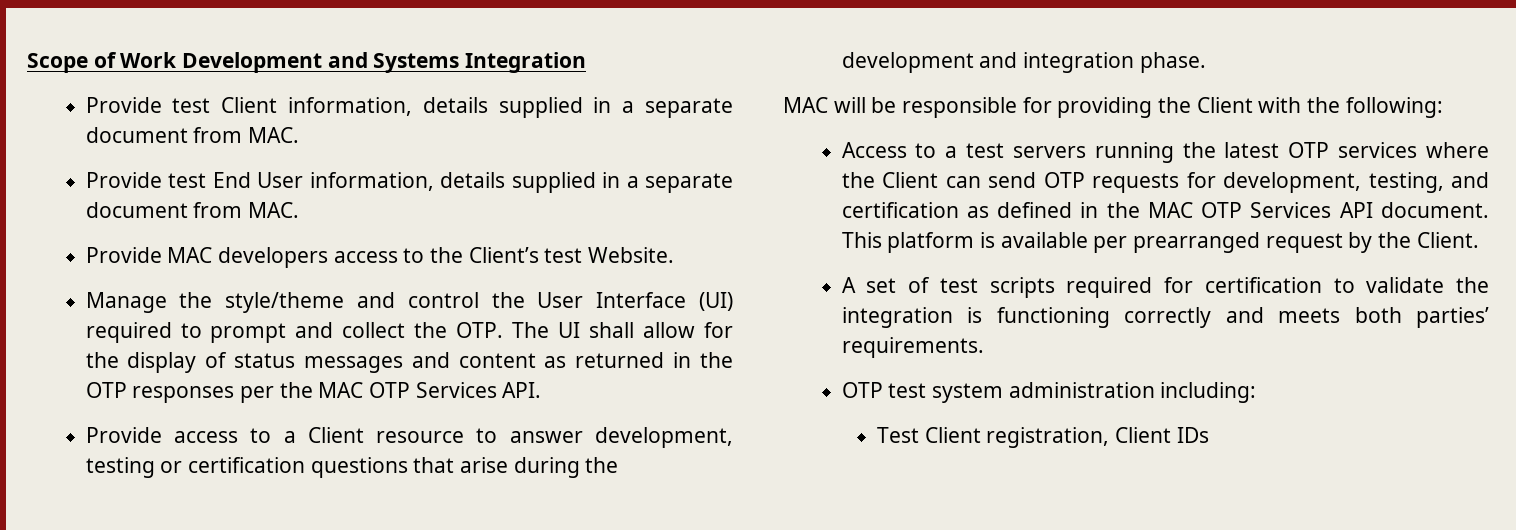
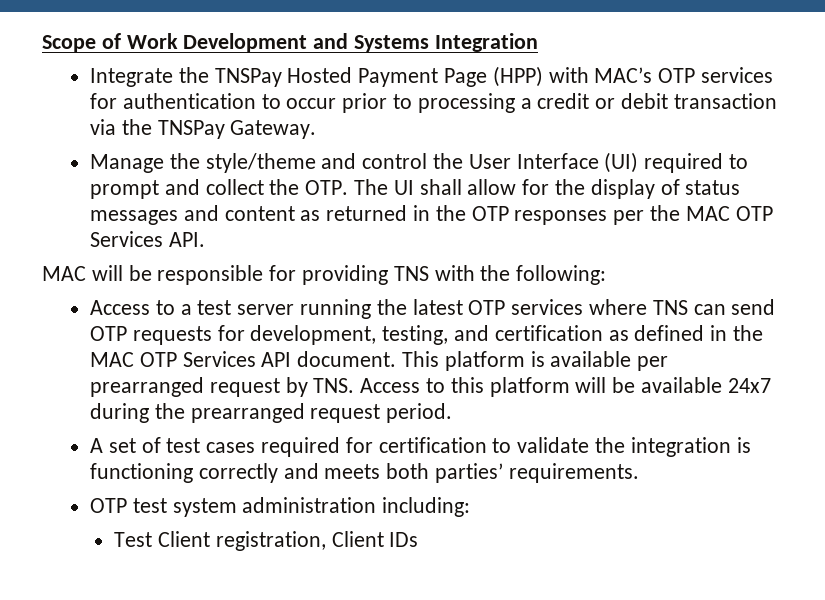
[85,97,733,118] [85,127,299,143] [85,172,734,193] [85,202,299,218] [85,247,674,268] Provide test Client information, details supplied in a separate document from MAC. // Provide test End User information, details supplied in a separate document from MAC. // Provide MAC developers access to the Client’s test Website. -> [89,66,774,87] [89,93,777,113] [89,119,317,139] Integrate the TNSPay Hosted Payment Page (HPP) with MAC’s OTP services for authentication to occur prior to processing a credit or debit transaction via the TNSPay Gateway.
[85,427,733,448] [85,457,619,478] [841,52,1206,73] // Provide access to a Client resource to answer development, testing or certification questions that arise during the development and integration phase. -> (205, 239) none
[1158,97,1253,113] the Client -> [393,266,429,281] TNS
[1012,146,1086,158] servers -> [237,304,295,315] server
[841,172,939,188] the Client -> [652,300,688,315] TNS
[1377,232,1479,248] the Client. -> [313,377,771,397] [89,403,453,423] TNS. Access to this platform will be available 24x7 during the prearranged request period.
[989,277,1055,298] scripts -> [206,442,256,453] cases

